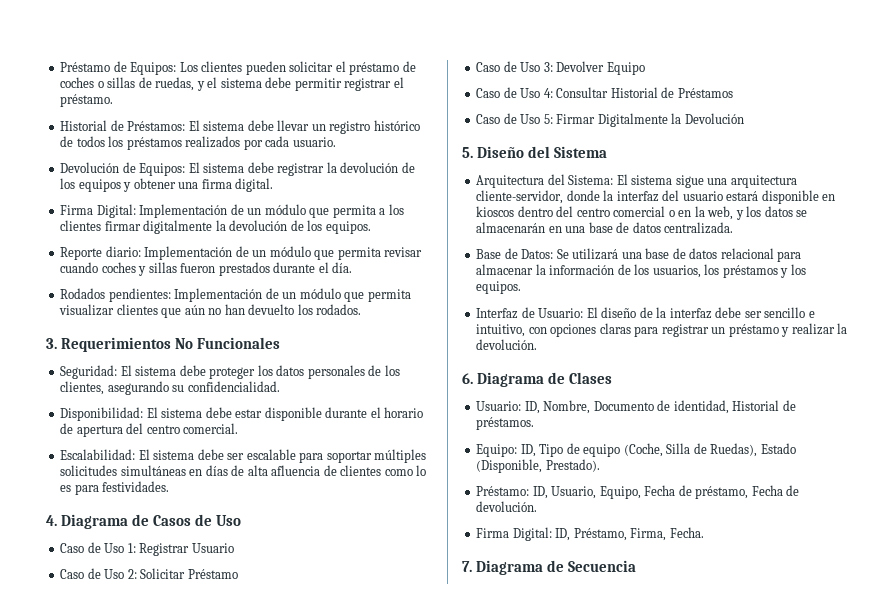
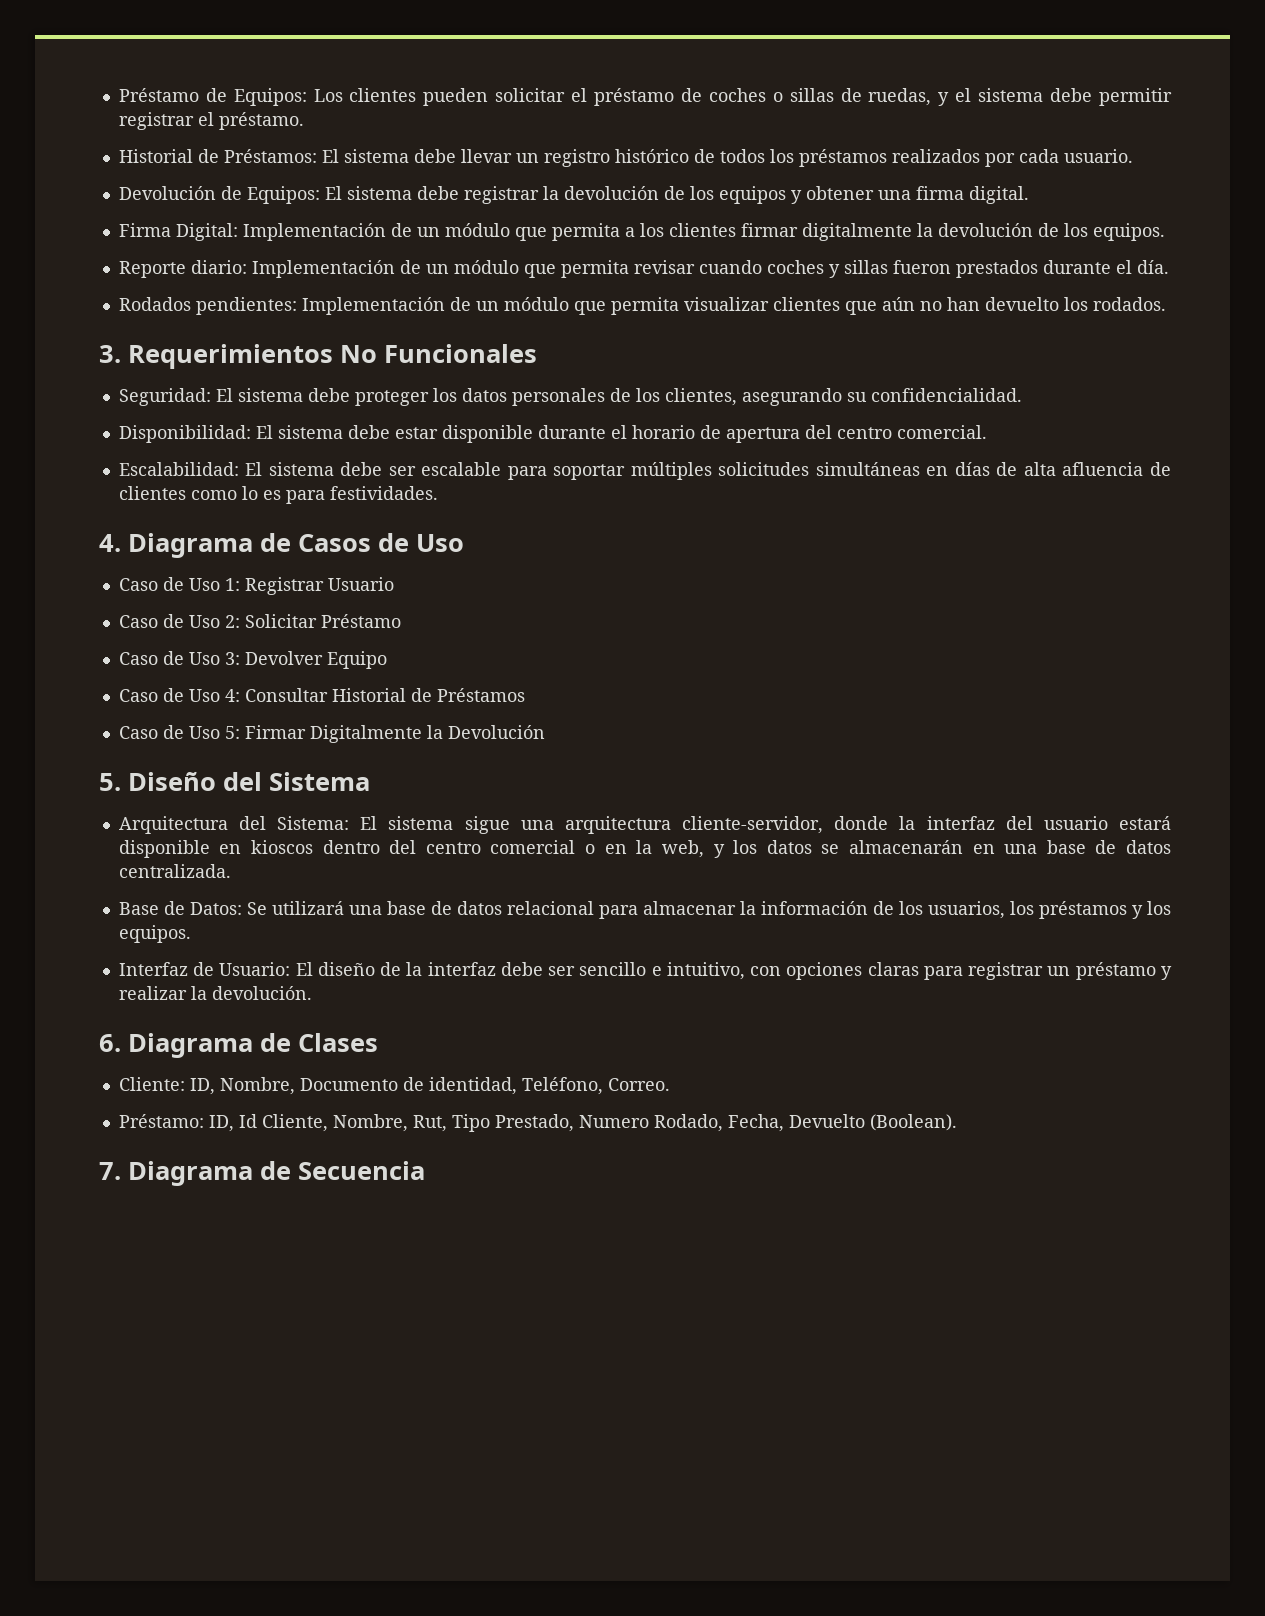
[476,401,522,411] Usuario: -> [118,1077,185,1091] Cliente:
[732,400,796,411] [476,417,535,430] [476,443,796,457] [476,459,600,473] [476,485,800,499] [476,501,538,512] [476,527,704,541] Historial de préstamos. // Equipo: ID, Tipo de equipo (Coche, Silla de Ruedas), Estado (Disponible, Prestado). // Préstamo: ID, Usuario, Equipo, Fecha de préstamo, Fecha de devolución. // Firma Digital: ID, Préstamo, Firma, Fecha. -> [521,1077,670,1095] [118,1114,957,1132] Teléfono, Correo. // Préstamo: ID, Id Cliente, Nombre, Rut, Tipo Prestado, Numero Rodado, Fecha, Devuelto (Boolean).

